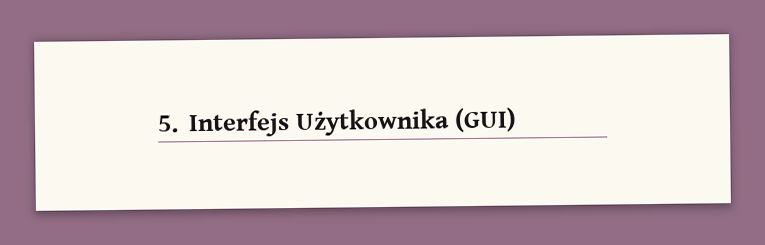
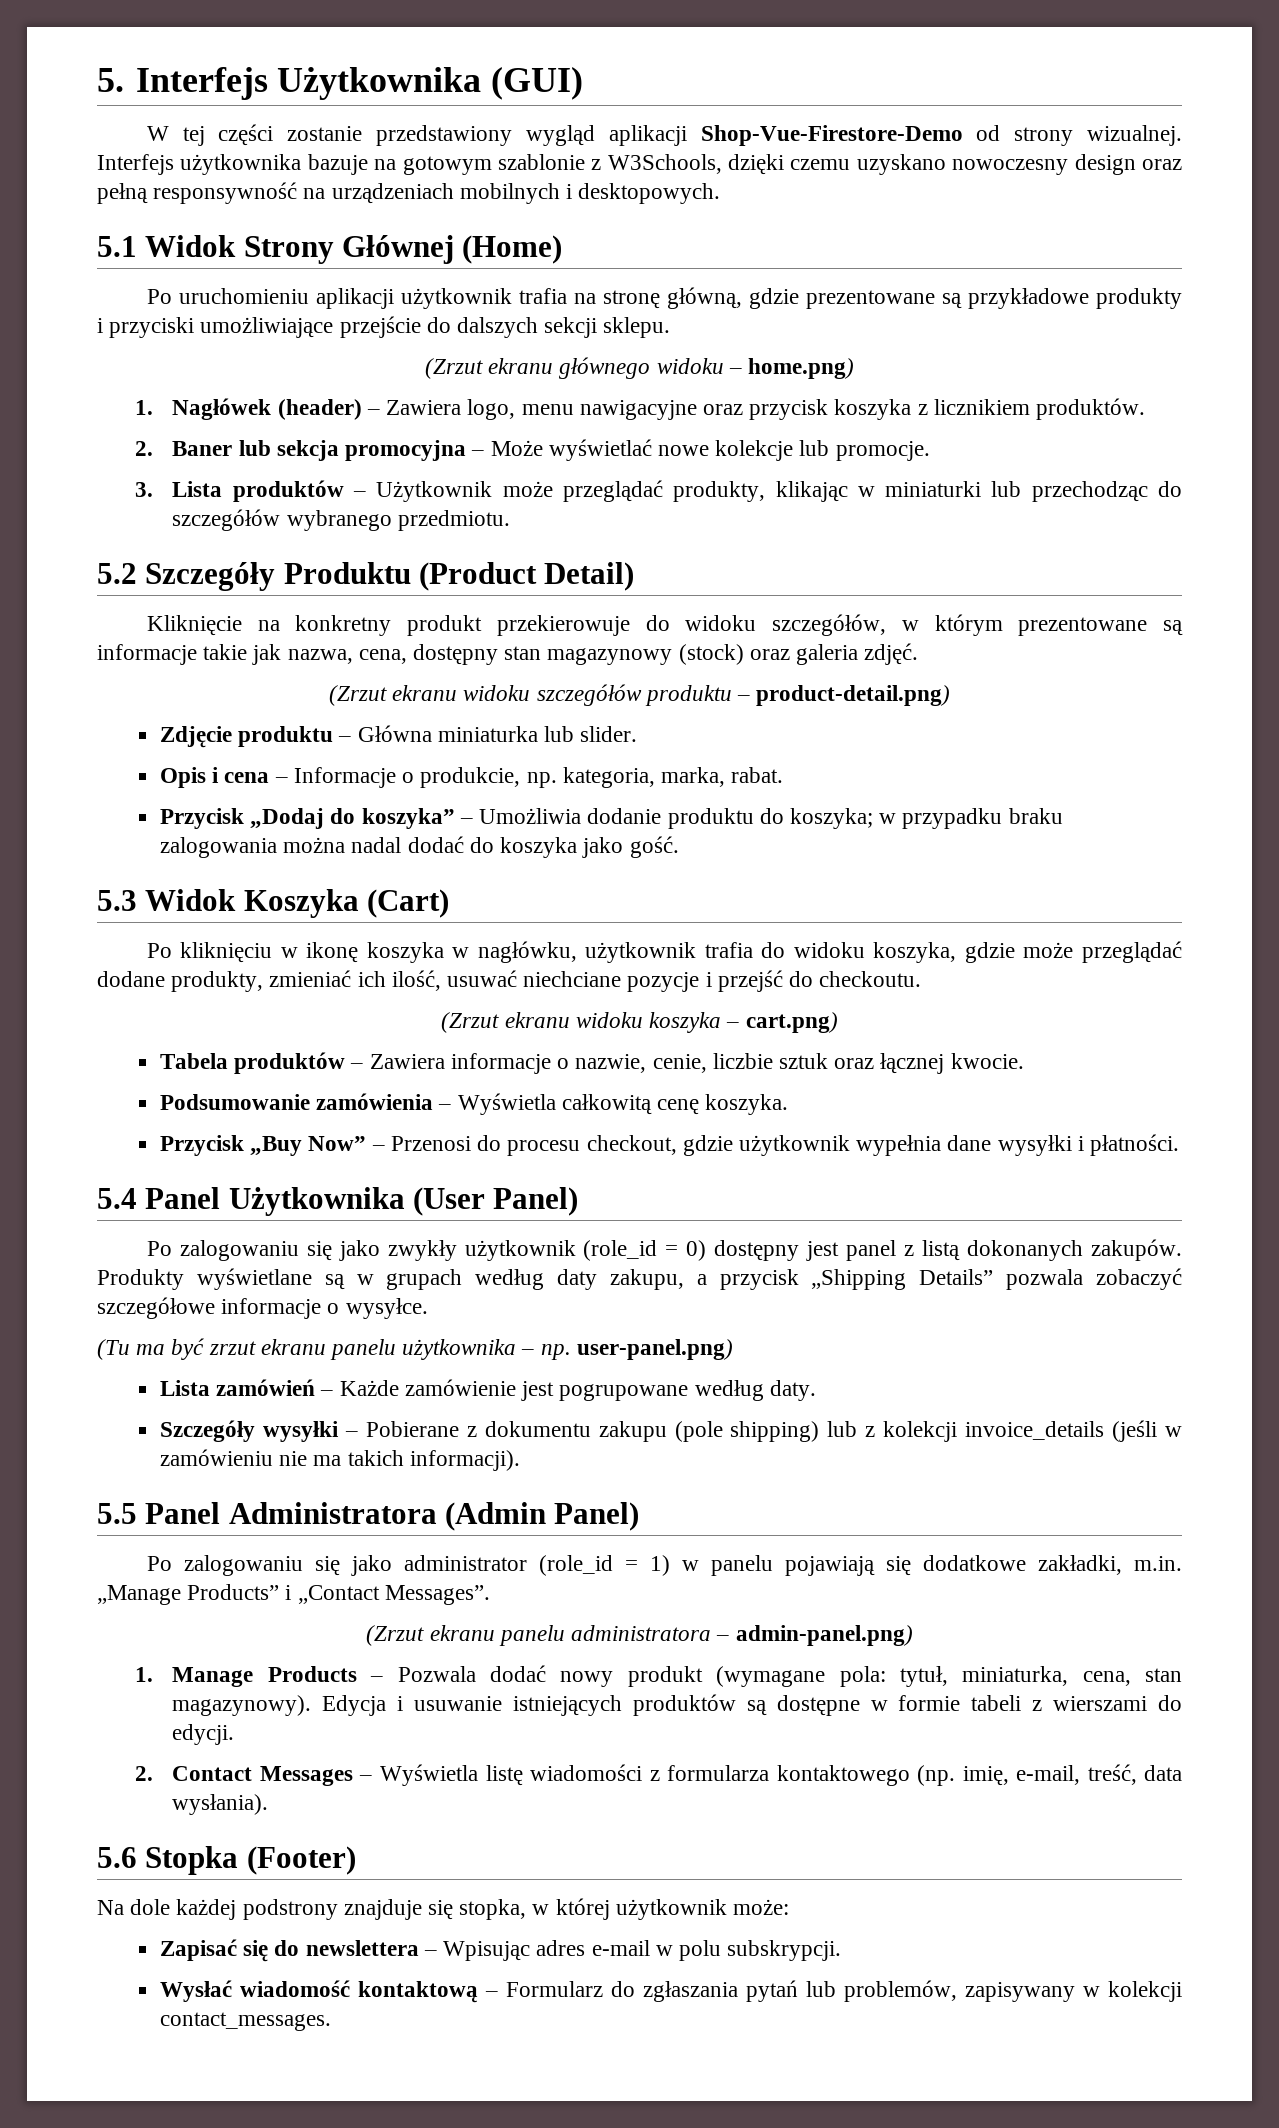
(518, 120) none -> [146,124,1182,146] [97,154,1182,175] [97,182,721,204] [97,235,563,264] [146,287,1183,309] [97,316,671,338] [424,357,855,379] [134,398,1146,420] [134,439,930,461] [134,480,1182,502] [172,509,510,531] [97,562,635,591] [146,614,1183,636] [97,643,919,665] [328,684,951,706] [160,725,638,748] [160,767,784,788] [160,808,1063,829] [160,836,679,858] [97,889,450,918] [146,941,1182,963] [97,970,922,992] [441,1012,838,1033] [160,1052,1024,1074] [160,1093,789,1115] [160,1134,1179,1156] [97,1187,579,1216] [146,1239,1182,1261] [97,1268,1182,1290] [97,1297,428,1319] [97,1338,733,1360] [160,1379,816,1401] [160,1420,1182,1442] [160,1449,520,1471] [97,1502,640,1531] [146,1555,1182,1576] [97,1584,490,1605] [366,1625,913,1646] [134,1665,1182,1687] [172,1694,1183,1716] [172,1724,235,1745] [134,1764,1183,1786] [172,1794,269,1815] [97,1846,356,1875] [97,1898,790,1920] [160,1939,842,1962] [160,1980,1182,2003] [160,2012,332,2031] // W tej części zostanie przedstawiony wygląd aplikacji Shop-Vue-Firestore-Demo od strony wizualnej. Interfejs użytkownika bazuje na gotowym szablonie z W3Schools, dzięki czemu uzyskano nowoczesny design oraz pełną responsywność na urządzeniach mobilnych i desktopowych. // 5.1 Widok Strony Głównej (Home) // Po uruchomieniu aplikacji użytkownik trafia na stronę główną, gdzie prezentowane są przykładowe produkty i przyciski umożliwiające przejście do dalszych sekcji sklepu. // (Zrzut ekranu głównego widoku – home.png) // 1. Nagłówek (header) – Zawiera logo, menu nawigacyjne oraz przycisk koszyka z licznikiem produktów. // 2. Baner lub sekcja promocyjna – Może wyświetlać nowe kolekcje lub promocje. // 3. Lista produktów – Użytkownik może przeglądać produkty, klikając w miniaturki lub przechodząc do szczegółów wybranego przedmiotu. // 5.2 Szczegóły Produktu (Product Detail) // Kliknięcie na konkretny produkt przekierowuje do widoku szczegółów, w którym prezentowane są informacje takie jak nazwa, cena, dostępny stan magazynowy (stock) oraz galeria zdjęć. // (Zrzut ekranu widoku szczegółów produktu – product-detail.png) // Zdjęcie produktu – Główna miniaturka lub slider. // Opis i cena – Informacje o produkcie, np. kategoria, marka, rabat. // Przycisk „Dodaj do koszyka” – Umożliwia dodanie produktu do koszyka; w przypadku braku zalogowania można nadal dodać do koszyka jako gość. // 5.3 Widok Koszyka (Cart) // Po kliknięciu w ikonę koszyka w nagłówku, użytkownik trafia do widoku koszyka, gdzie może przeglądać dodane produkty, zmieniać ich ilość, usuwać niechciane pozycje i przejść do checkoutu. // (Zrzut ekranu widoku koszyka – cart.png) // Tabela produktów – Zawiera informacje o nazwie, cenie, liczbie sztuk oraz łącznej kwocie. // Podsumowanie zamówienia – Wyświetla całkowitą cenę koszyka. // Przycisk „Buy Now” – Przenosi do procesu checkout, gdzie użytkownik wypełnia dane wysyłki i płatności. // 5.4 Panel Użytkownika (User Panel) // Po zalogowaniu się jako zwykły użytkownik (role_id = 0) dostępny jest panel z listą dokonanych zakupów. Produkty wyświetlane są w grupach według daty zakupu, a przycisk „Shipping Details” pozwala zobaczyć szczegółowe informacje o wysyłce. // (Tu ma być zrzut ekranu panelu użytkownika – np. user-panel.png) // Lista zamówień – Każde zamówienie jest pogrupowane według daty. // Szczegóły wysyłki – Pobierane z dokumentu zakupu (pole shipping) lub z kolekcji invoice_details (jeśli w zamówieniu nie ma takich informacji). // 5.5 Panel Administratora (Admin Panel) // Po zalogowaniu się jako administrator (role_id = 1) w panelu pojawiają się dodatkowe zakładki, m.in. „Manage Products” i „Contact Messages”. // (Zrzut ekranu panelu administratora – admin-panel.png) // 1. Manage Products – Pozwala dodać nowy produkt (wymagane pola: tytuł, miniaturka, cena, stan magazynowy). Edycja i usuwanie istniejących produktów są dostępne w formie tabeli z wierszami do edycji. // 2. Contact Messages – Wyświetla listę wiadomości z formularza kontaktowego (np. imię, e-mail, treść, data wysłania). // 5.6 Stopka (Footer) // Na dole każdej podstrony znajduje się stopka, w której użytkownik może: // Zapisać się do newslettera – Wpisując adres e-mail w polu subskrypcji. // Wysłać wiadomość kontaktową – Formularz do zgłaszania pytań lub problemów, zapisywany w kolekcji contact_messages.

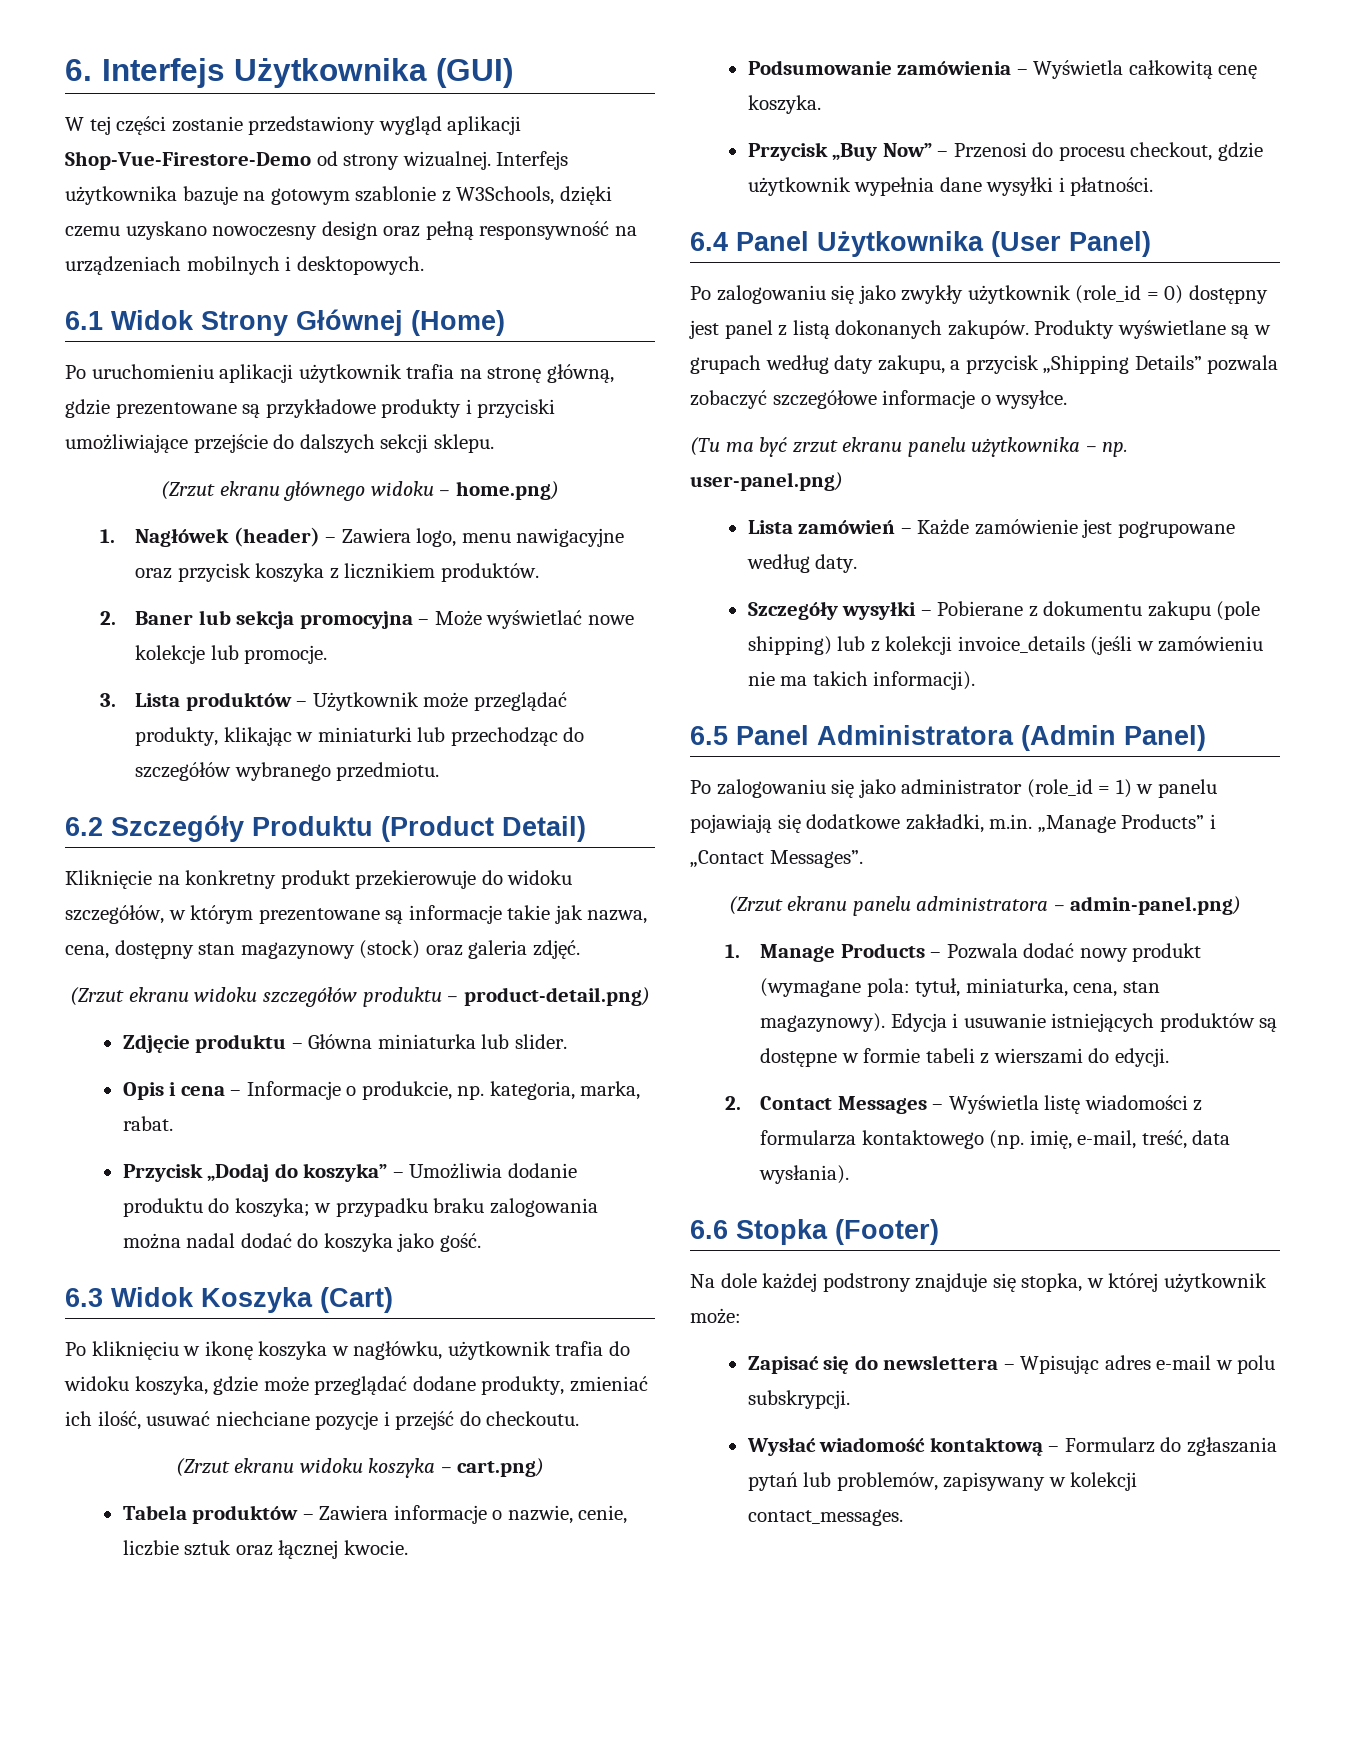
[97,68,124,92] 5. -> [65,59,92,81] 6.
[97,236,137,257] 5.1 -> [65,311,103,330] 6.1
[97,563,137,584] 5.2 -> [65,817,103,836] 6.2
[97,890,137,911] 5.3 -> [65,1288,103,1307] 6.3
[97,1188,137,1209] 5.4 -> [690,232,728,251] 6.4
[97,1503,137,1524] 5.5 -> [690,726,728,745] 6.5
[97,1847,137,1868] 5.6 -> [690,1220,728,1239] 6.6

